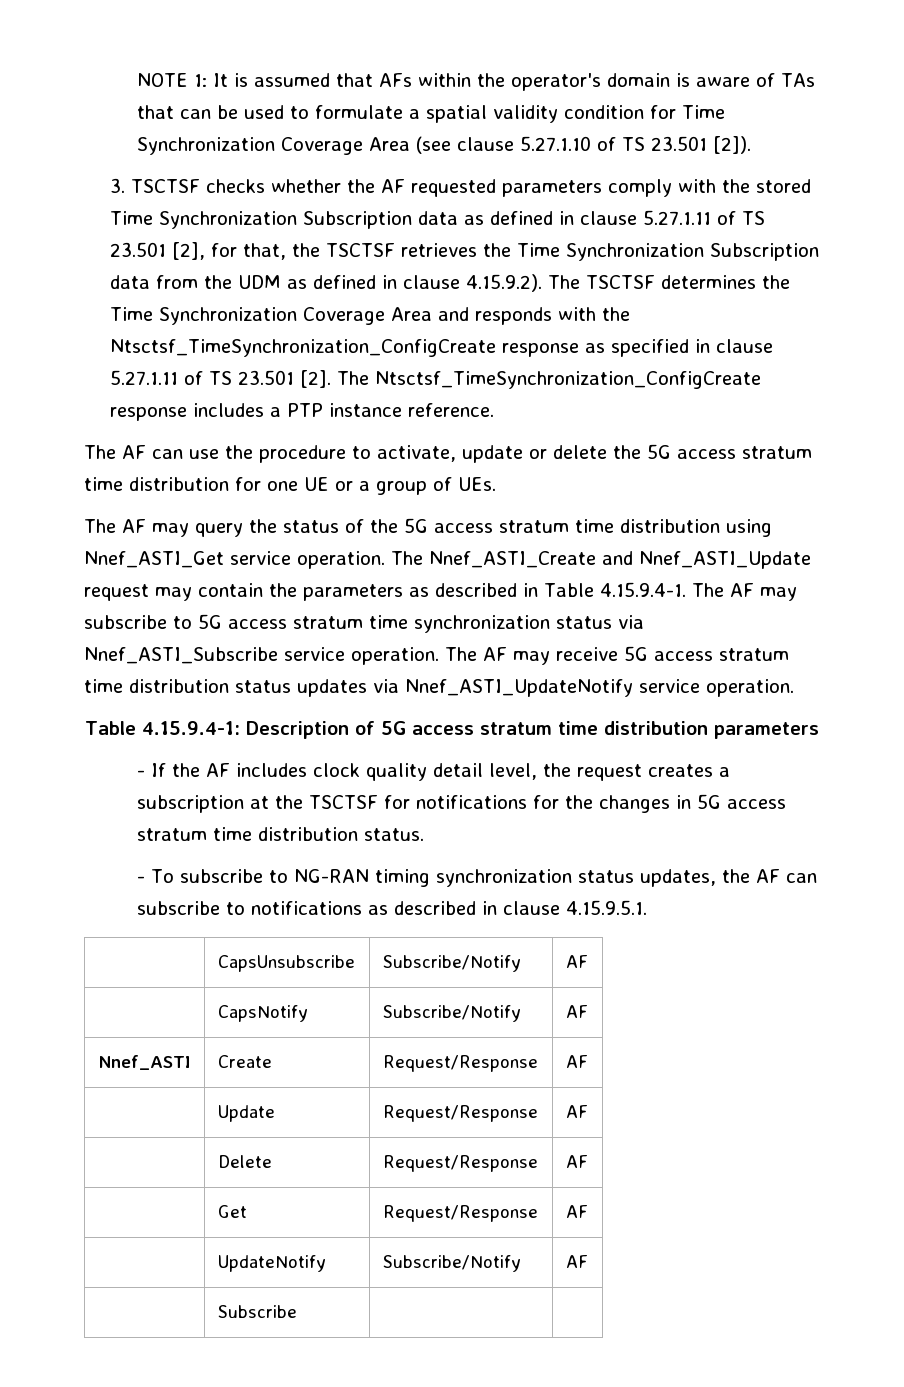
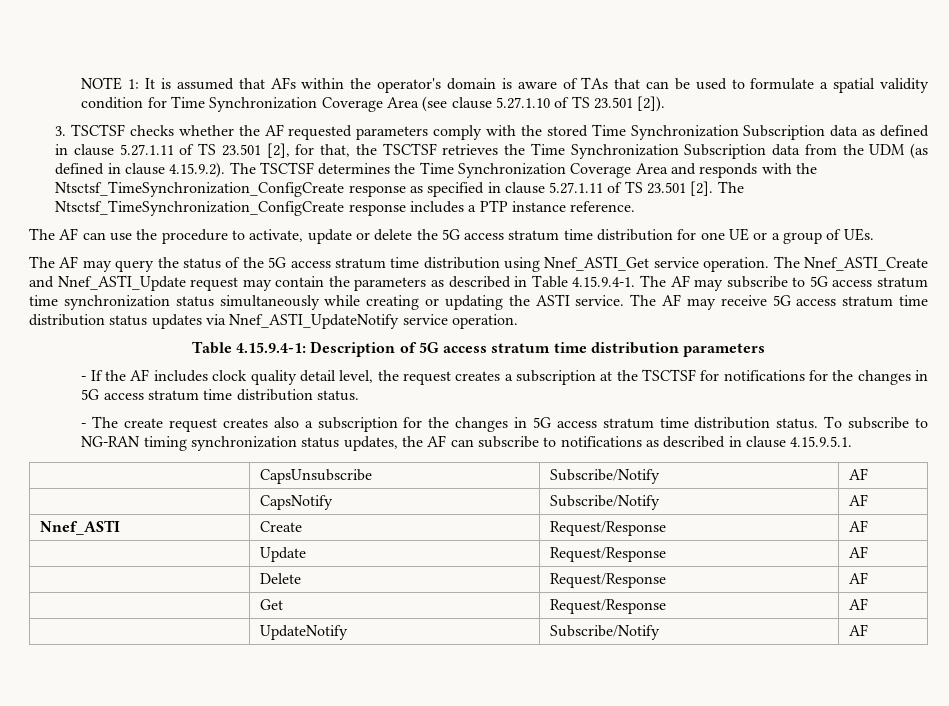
[287,279,308,289] as -> [909,143,928,159] (as
[618,615,644,629] [84,647,439,665] via Nnef_ASTI_Subscribe service operation. -> [219,294,625,310] simultaneously while creating or updating the ASTI service.
(145, 879) none -> [92,416,819,432] The create request creates also a subscription for the changes in 5G access stratum time distribution status.
[217,1305,297,1318] // | Subscribe | | -> (868, 630) none

